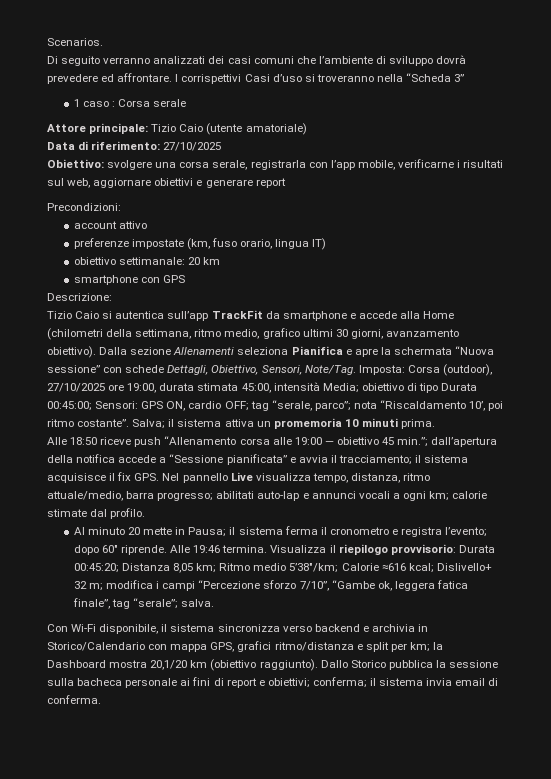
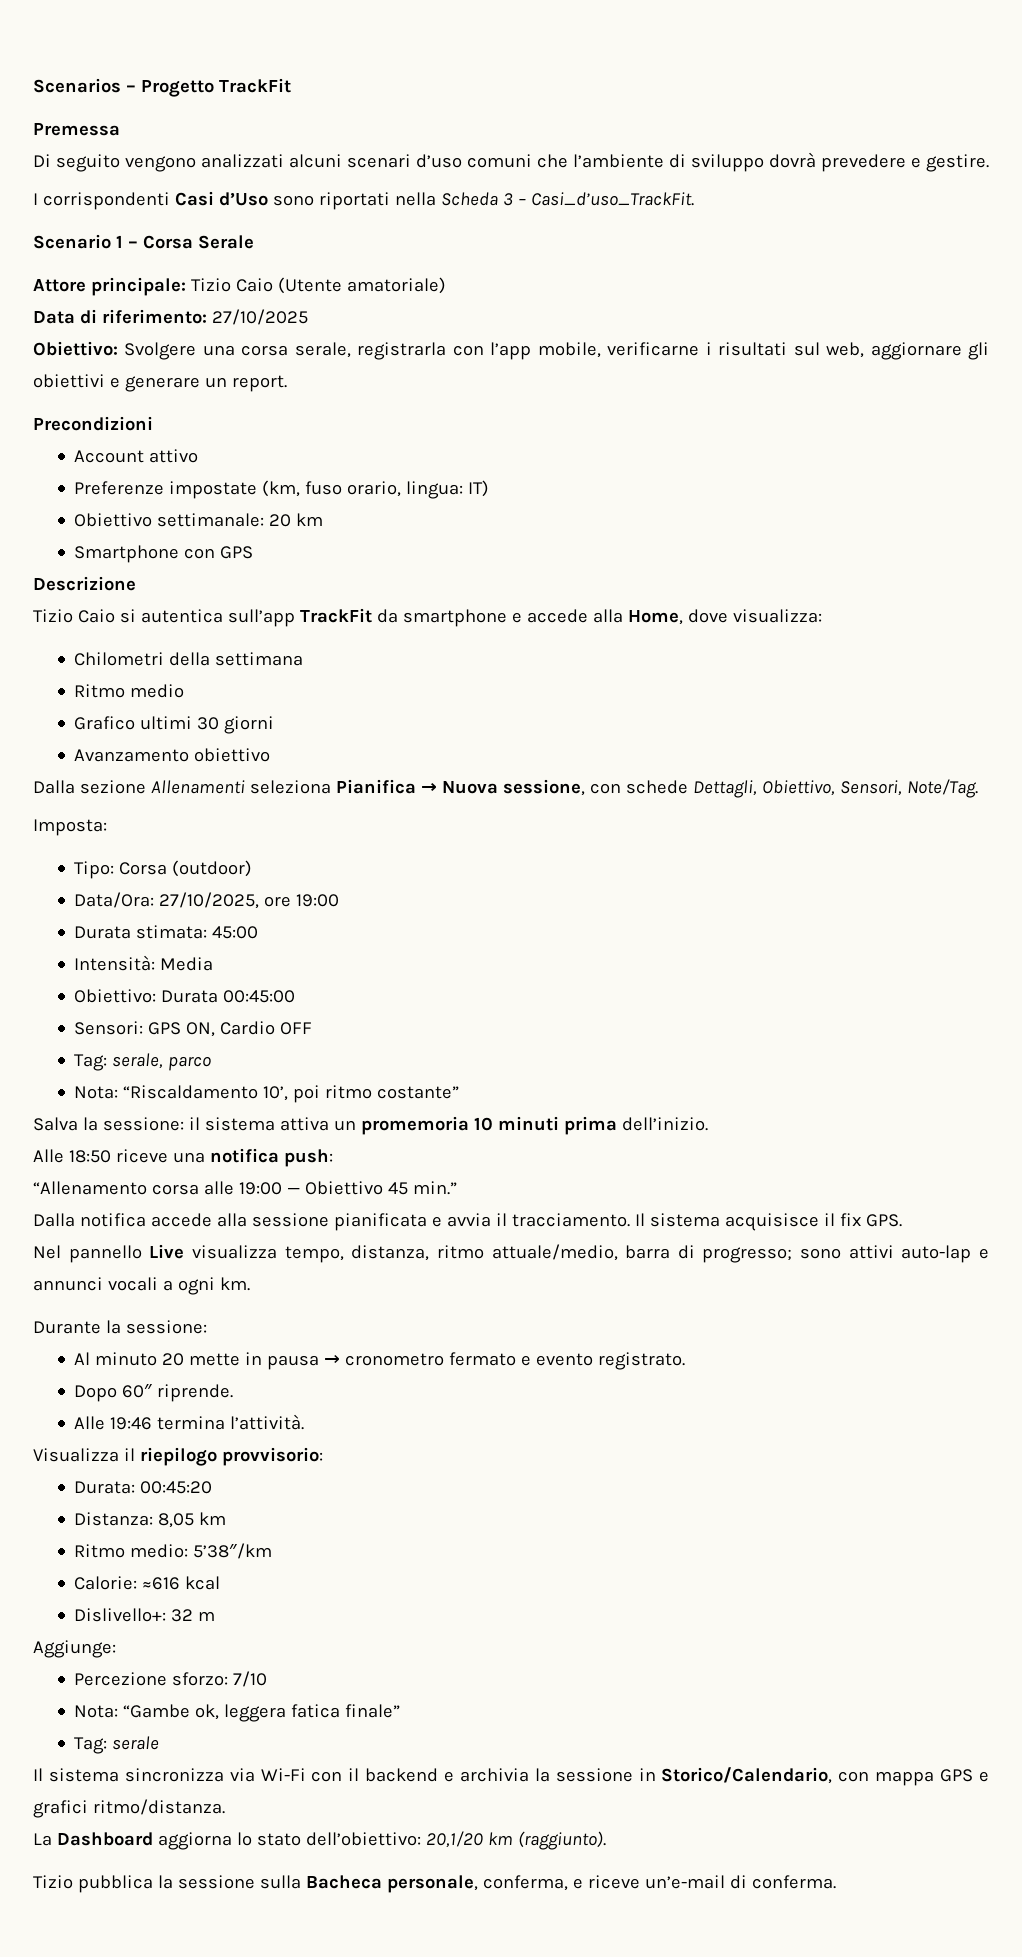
[47,38,103,46] [47,56,251,66] Scenarios. // Di seguito verranno analizzati dei casi -> [33,78,291,97] [33,123,120,136] [33,154,462,172] Scenarios – Progetto TrackFit // Premessa // Di seguito vengono analizzati alcuni scenari d’uso
[101,73,465,84] [73,99,187,107] ed affrontare. I corrispettivi Casi d’uso si troveranno nella “Scheda 3” // 1 caso : Corsa serale -> [910,154,989,172] [33,191,694,210] [33,234,254,249] e gestire. // I corrispondenti Casi d’Uso sono riportati nella Scheda 3 – Casi_d’uso_TrackFit. // Scenario 1 – Corsa Serale
[206,123,243,135] (utente -> [277,277,342,294] (Utente
[107,160,153,170] svolgere -> [124,342,197,360] Svolgere
(152, 183) none -> [968,342,990,360] gli
[255,178,286,188] [47,203,121,211] [73,221,117,229] report // Precondizioni: // account -> [204,375,287,392] [33,416,153,431] [74,450,145,463] un report. // Precondizioni // Account
[73,238,129,249] preferenze -> [74,481,165,495] Preferenze
[275,239,310,249] lingua -> [406,481,464,499] lingua:
[73,257,116,265] obiettivo -> [74,513,153,527] Obiettivo
[73,275,138,285] smartphone -> [74,545,180,563] Smartphone
[47,293,112,301] Descrizione: -> [33,576,136,591] Descrizione
[423,311,455,319] [47,328,459,340] [47,346,96,358] Home (chilometri della settimana, ritmo medio, grafico ultimi 30 giorni, avanzamento obiettivo). -> [627,609,822,625] [74,652,304,666] [74,684,185,698] [74,716,275,734] [74,748,271,762] Home, dove visualizza: // Chilometri della settimana // Ritmo medio // Grafico ultimi 30 giorni // Avanzamento obiettivo //
[345,346,495,357] [47,365,100,373] e apre la schermata “Nuova sessione” -> [420,779,585,796] → Nuova sessione,
(356, 370) none -> (978, 788) //
[407,364,492,376] [47,382,478,393] [47,400,504,411] [47,419,166,429] Corsa (outdoor), 27/10/2025 ore 19:00, durata stimata 45:00, intensità Media; obiettivo di tipo Durata 00:45:00; Sensori: GPS ON, cardio OFF; tag “serale, parco”; nota “Riscaldamento 10’, poi ritmo costante”. Salva; -> [74,860,253,879] [74,892,340,909] [74,925,259,939] [74,955,214,971] [74,989,296,1003] [74,1021,313,1037] [74,1053,212,1071] [74,1085,460,1103] [33,1117,184,1131] // Tipo: Corsa (outdoor) // Data/Ora: 27/10/2025, ore 19:00 // Durata stimata: 45:00 // Intensità: Media // Obiettivo: Durata 00:45:00 // Sensori: GPS ON, Cardio OFF // Tag: serale, parco // Nota: “Riscaldamento 10’, poi ritmo costante” // Salva la sessione:
[401,419,436,429] prima. -> [563,1116,708,1135] prima dell’inizio.
[134,437,162,447] push -> [172,1148,333,1167] una notifica push: //
[336,437,498,447] [47,454,287,465] obiettivo 45 min.”; dall’apertura della notifica accede a “Sessione pianificata” -> [304,1181,457,1195] [33,1213,427,1231] Obiettivo 45 min.” // Dalla notifica accede alla sessione pianificata
[338,455,422,465] tracciamento; il -> [511,1213,645,1227] tracciamento. Il
(160, 477) none -> (902, 1220) //
[157,491,255,501] progresso; abilitati -> [677,1245,894,1263] di progresso; sono attivi
[429,491,488,501] [47,508,146,519] km; calorie stimate dal profilo. -> [219,1277,250,1291] [33,1320,207,1334] km. // Durante la sessione:
[188,526,488,537] [73,545,99,555] Pausa; il sistema ferma il cronometro e registra l’evento; dopo -> [267,1352,686,1370] [74,1385,118,1402] pausa → cronometro fermato e evento registrato. // Dopo
(168, 550) none -> (234, 1393) //
[222,545,268,553] termina. -> [157,1414,305,1430] termina l’attività. //
[458,545,495,553] [73,563,492,573] [73,580,469,591] [72,598,215,609] [47,624,429,634] [47,641,444,652] [47,659,499,671] [47,677,486,688] Durata 00:45:20; Distanza 8,05 km; Ritmo medio 5’38″/km; Calorie ≈616 kcal; Dislivello+ 32 m; modifica i campi “Percezione sforzo 7/10”, “Gambe ok, leggera fatica finale”, tag “serale”; salva. // Con Wi‑Fi disponibile, il sistema sincronizza verso backend e archivia in Storico/Calendario con mappa GPS, grafici ritmo/distanza e split per km; la Dashboard mostra 20,1/20 km (obiettivo raggiunto). Dallo Storico pubblica la sessione sulla bacheca personale ai fini di report e obiettivi; conferma; il sistema invia email -> [74,1481,213,1494] [74,1512,227,1528] [74,1543,273,1559] [74,1576,221,1590] [74,1608,216,1622] [33,1640,116,1658] [74,1671,268,1687] [74,1704,401,1722] [74,1736,160,1754] [33,1767,989,1786] [33,1799,225,1818] [33,1831,606,1850] [33,1875,725,1893] // Durata: 00:45:20 // Distanza: 8,05 km // Ritmo medio: 5’38″/km // Calorie: ≈616 kcal // Dislivello+: 32 m // Aggiunge: // Percezione sforzo: 7/10 // Nota: “Gambe ok, leggera fatica finale” // Tag: serale // Il sistema sincronizza via Wi-Fi con il backend e archivia la sessione in Storico/Calendario, con mappa GPS e grafici ritmo/distanza. // La Dashboard aggiorna lo stato dell’obiettivo: 20,1/20 km (raggiunto). // Tizio pubblica la sessione sulla Bacheca personale, conferma, e riceve un’e-mail

